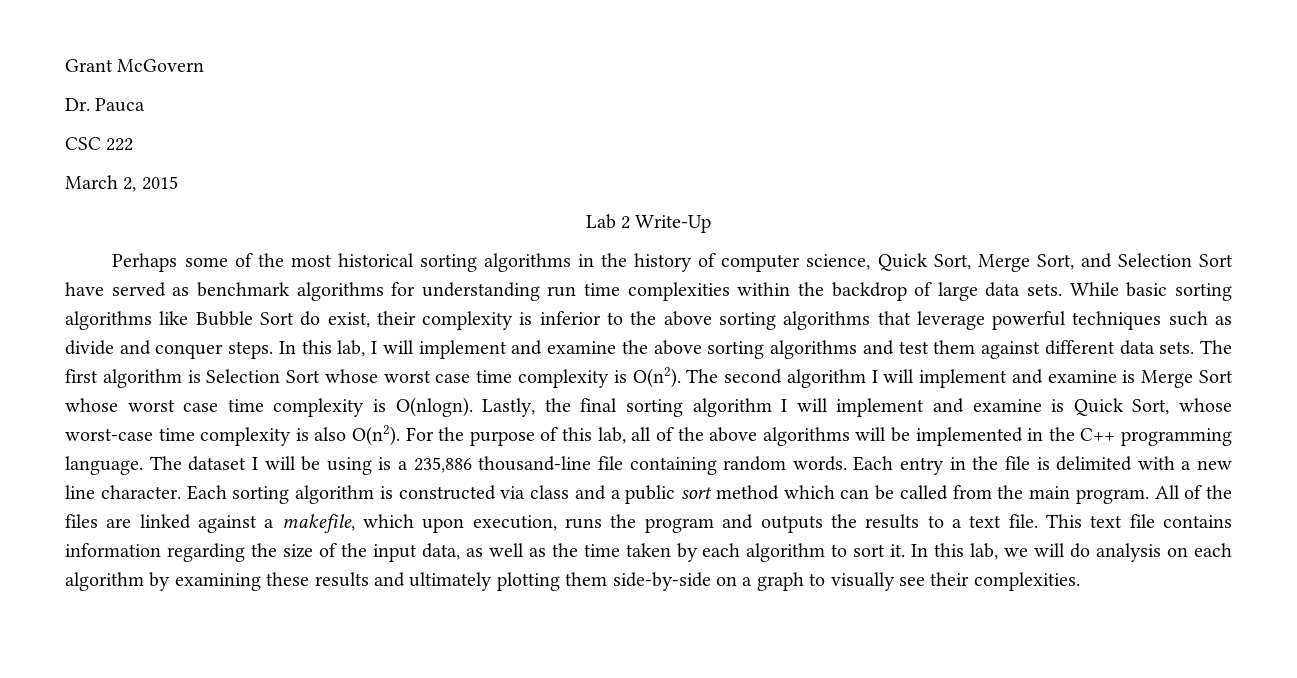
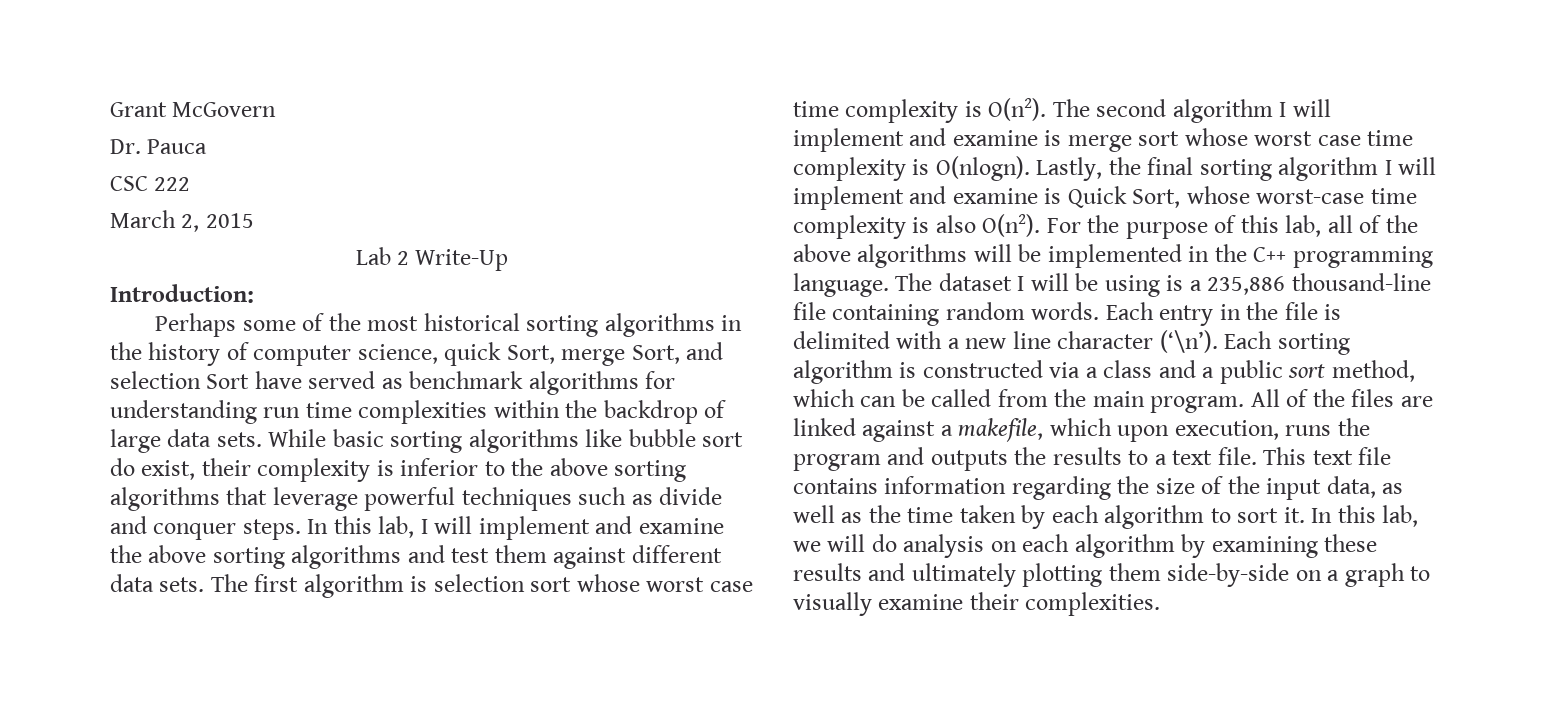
(712, 224) none -> [110,284,254,303] // Introduction:
[877,253,1030,272] Quick Sort, Merge -> [444,342,626,366] quick Sort, merge
[1117,253,1192,267] Selection -> [110,371,201,389] selection
[195,311,294,326] Bubble Sort -> [628,429,744,447] bubble sort
[206,369,321,383] Selection Sort -> [433,574,572,592] selection sort
[1141,370,1233,388] Merge Sort -> [1067,131,1180,152] merge sort
[100,485,181,499] character. -> [1057,330,1218,353] character (‘\n’).
(526, 492) none -> [1085,367,1098,378] a
[715,485,779,500] method -> [1331,360,1415,382] method,
[898,577,925,586] see -> [878,594,964,610] examine

